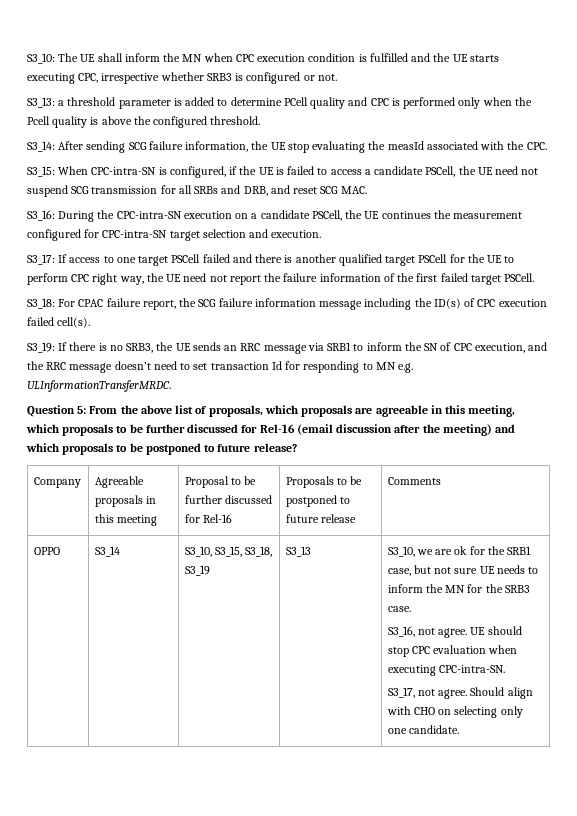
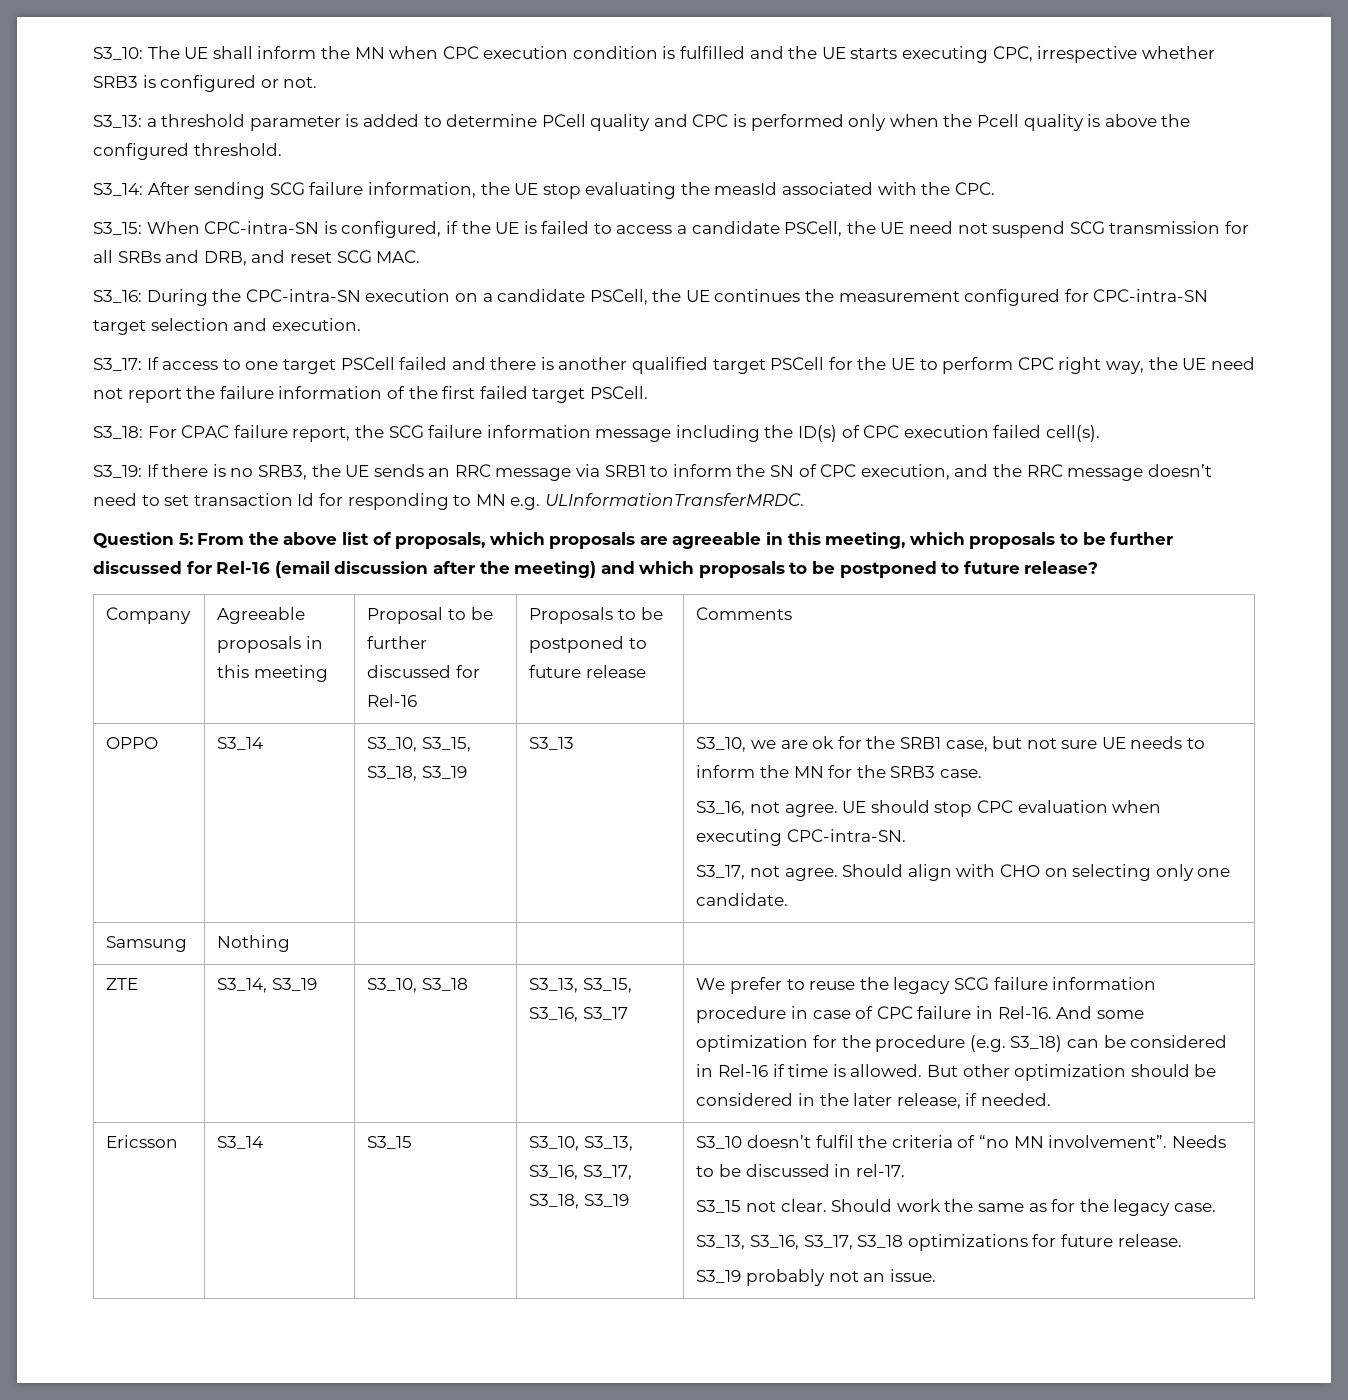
(459, 729) none -> [106,936,188,952] [217,935,291,952] [106,978,139,990] [217,978,317,993] [367,978,468,993] [529,978,632,993] [529,1007,628,1022] [696,977,1157,994] [696,1006,1144,1023] [696,1035,1228,1052] [696,1064,1217,1081] [696,1093,1051,1109] [106,1135,179,1148] [217,1136,264,1149] [367,1136,413,1149] [529,1136,633,1151] [529,1165,632,1180] [529,1194,629,1209] [696,1135,1226,1149] [696,1164,905,1177] [696,1199,1216,1216] [696,1234,1182,1251] [696,1269,936,1286] // Samsung | Nothing | | | // ZTE | S3_14, S3_19 | S3_10, S3_18 | S3_13, S3_15, S3_16, S3_17 | We prefer to reuse the legacy SCG failure information procedure in case of CPC failure in Rel-16. And some optimization for the procedure (e.g. S3_18) can be considered in Rel-16 if time is allowed. But other optimization should be considered in the later release, if needed. // Ericsson | S3_14 | S3_15 | S3_10, S3_13, S3_16, S3_17, S3_18, S3_19 | S3_10 doesn’t fulfil the criteria of “no MN involvement”. Needs to be discussed in rel-17. // S3_15 not clear. Should work the same as for the legacy case. // S3_13, S3_16, S3_17, S3_18 optimizations for future release. // S3_19 probably not an issue.

